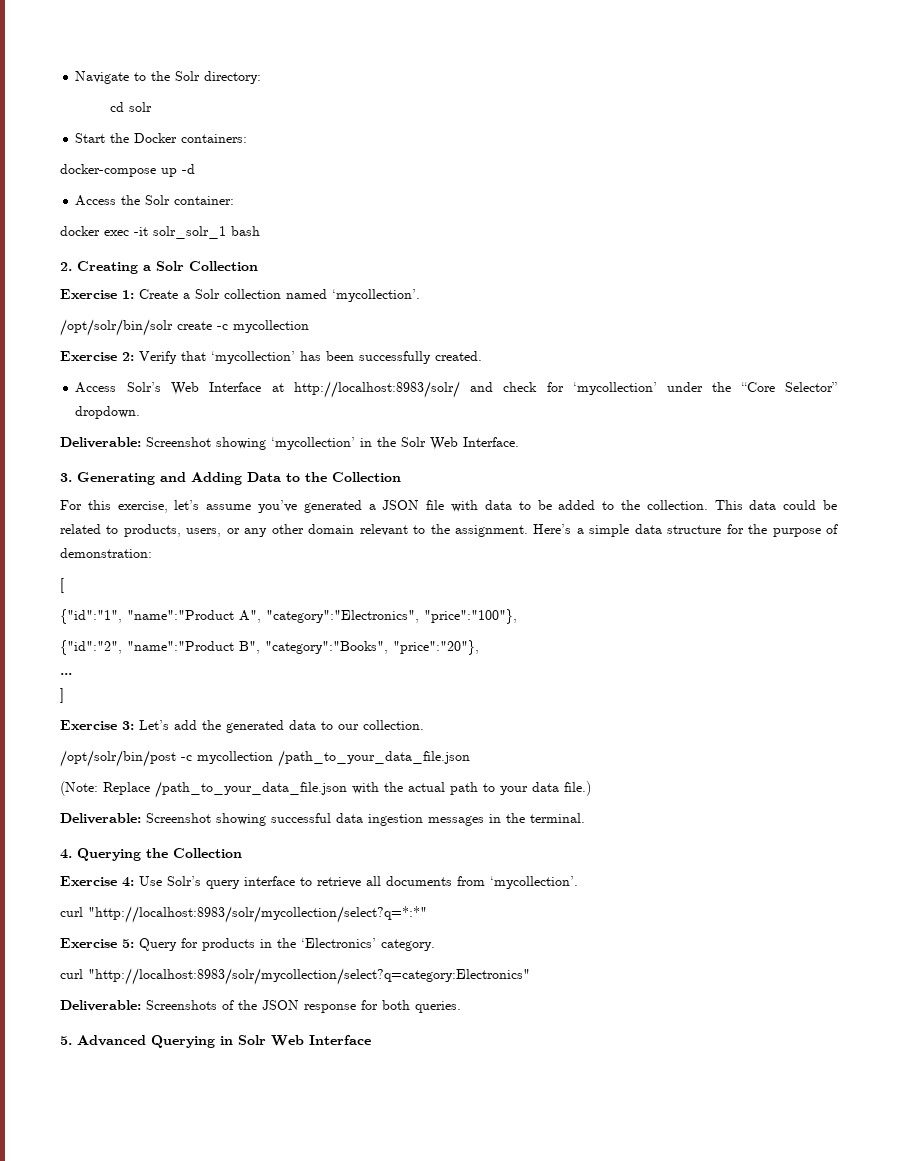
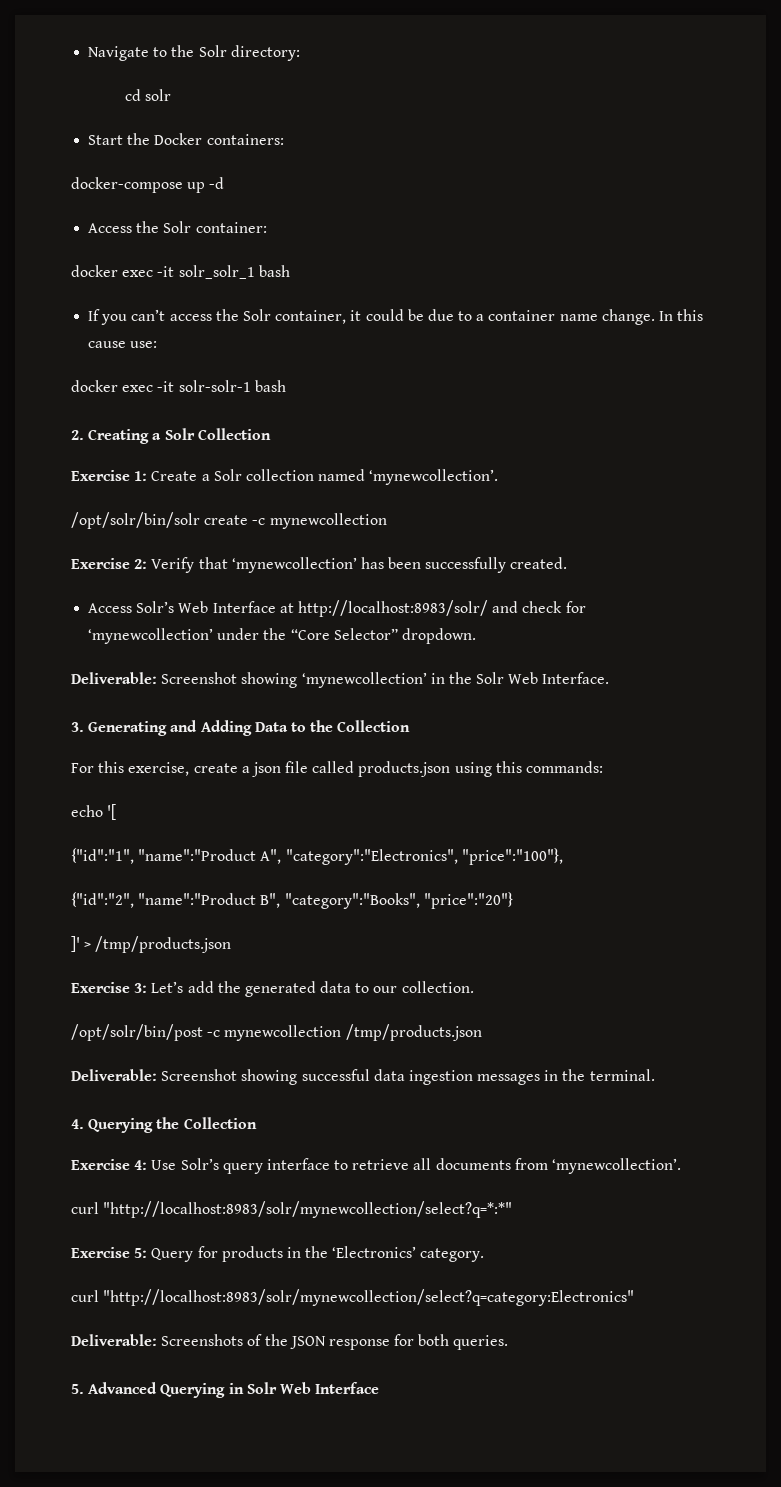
(260, 231) none -> [88,309,704,325] [88,341,158,348] [71,380,286,392] // If you can’t access the Solr container, it could be due to a container name change. In this cause use: // docker exec -it solr-solr-1 bash
[332,289,420,302] ‘mycollection’. -> [369,469,499,485] ‘mynewcollection’.
[233,320,309,333] mycollection -> [269,513,387,529] mynewcollection
[211,351,295,364] ‘mycollection’ -> [231,557,357,573] ‘mynewcollection’
[572,382,657,395] ‘mycollection’ -> [88,628,214,644] ‘mynewcollection’
[271,437,355,450] ‘mycollection’ -> [301,672,427,688] ‘mynewcollection’
[174,500,838,513] [60,524,839,537] [60,548,152,558] [60,578,64,593] let’s assume you’ve generated a JSON file with data to be added to the collection. This data could be related to products, users, or any other domain relevant to the assignment. Here’s a simple data structure for the purpose of demonstration: // [ -> [193,761,604,777] [71,804,117,820] create a json file called products.json using this commands: // echo '[
[393,640,479,655] [60,673,72,675] [60,688,64,703] "price":"20"}, // ... // ] -> [423,892,513,909] [71,936,232,953] "price":"20"} // ]' > /tmp/products.json
[197,750,470,767] [60,781,591,798] mycollection /path_to_your_data_file.json // (Note: Replace /path_to_your_data_file.json with the actual path to your data file.) -> [224,1024,482,1041] mynewcollection /tmp/products.json
[490,876,578,889] [60,906,427,923] ‘mycollection’. // curl "http://localhost:8983/solr/mycollection/select?q=*:*" -> [552,1158,682,1174] [71,1201,513,1218] ‘mynewcollection’. // curl "http://localhost:8983/solr/mynewcollection/select?q=*:*"
[88,968,530,985] "http://localhost:8983/solr/mycollection/select?q=category:Electronics" -> [103,1289,635,1306] "http://localhost:8983/solr/mynewcollection/select?q=category:Electronics"

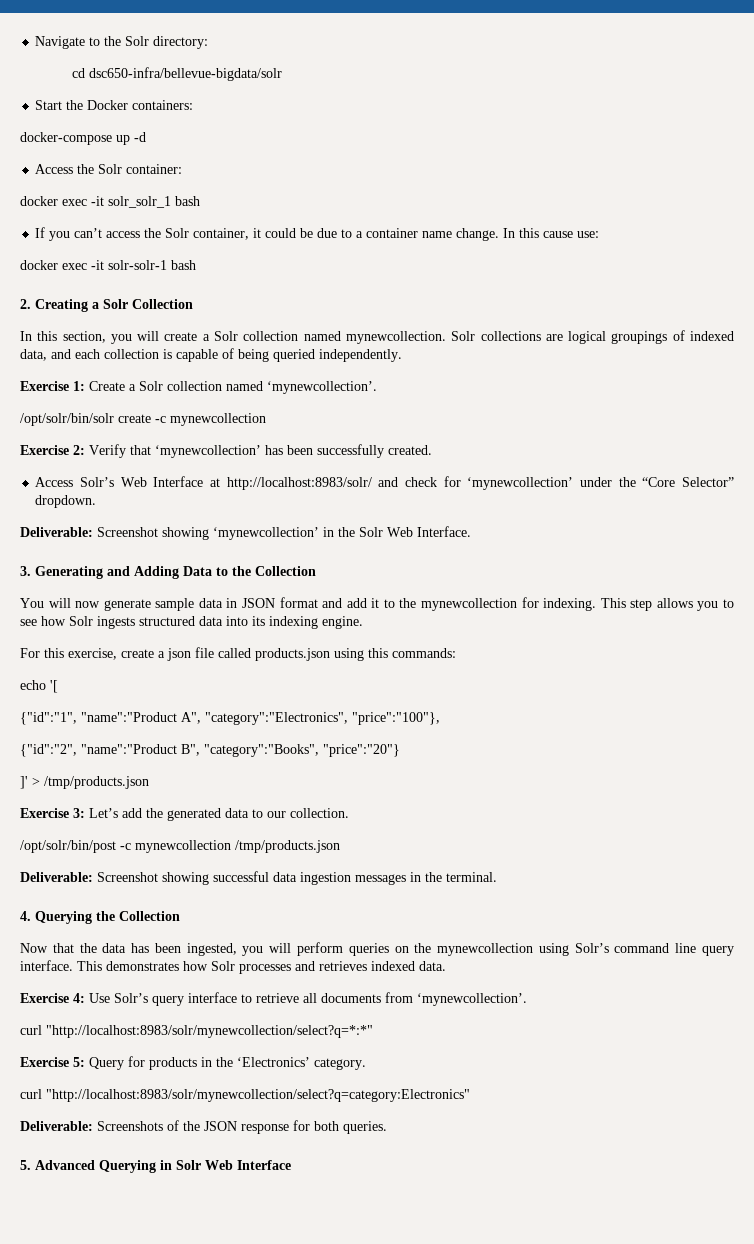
[144,89,171,101] solr -> [88,67,282,81] dsc650-infra/bellevue-bigdata/solr
(271, 434) none -> [20,330,734,344] [20,348,402,362] // In this section, you will create a Solr collection named mynewcollection. Solr collections are logical groupings of indexed data, and each collection is capable of being queried independently.
(411, 726) none -> [20,597,734,611] [20,616,363,629] // You will now generate sample data in JSON format and add it to the mynewcollection for indexing. This step allows you to see how Solr ingests structured data into its indexing engine.
(257, 1123) none -> [20,942,735,956] [20,960,446,974] // Now that the data has been ingested, you will perform queries on the mynewcollection using Solr’s command line query interface. This demonstrates how Solr processes and retrieves indexed data.

